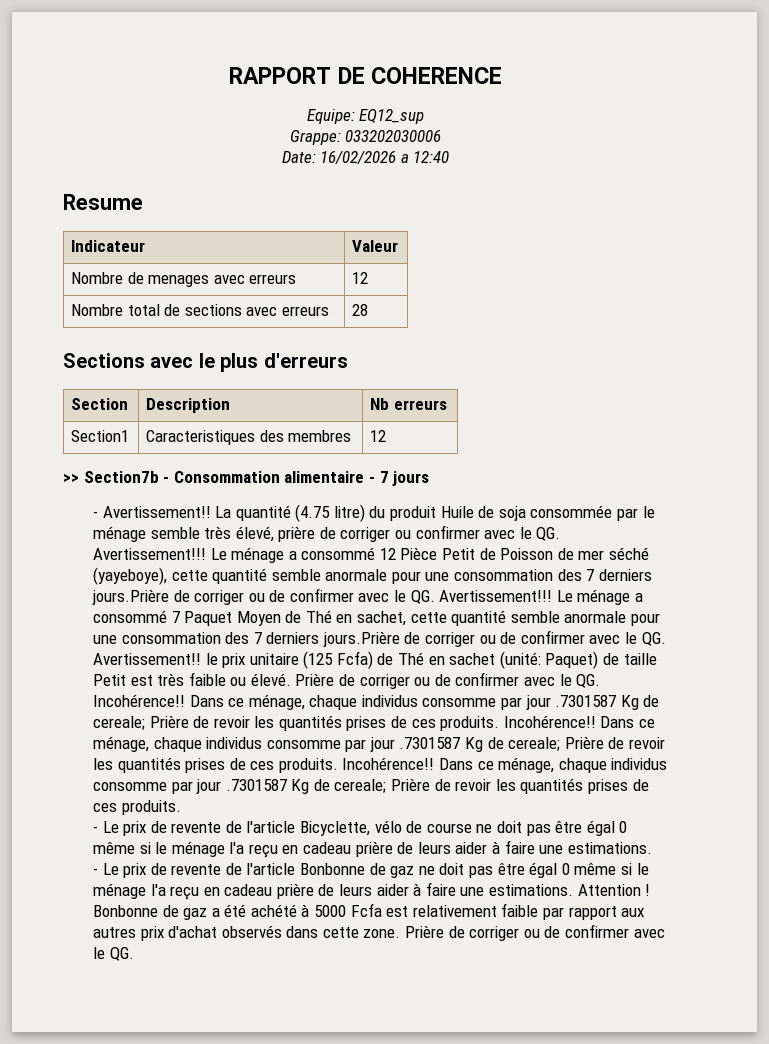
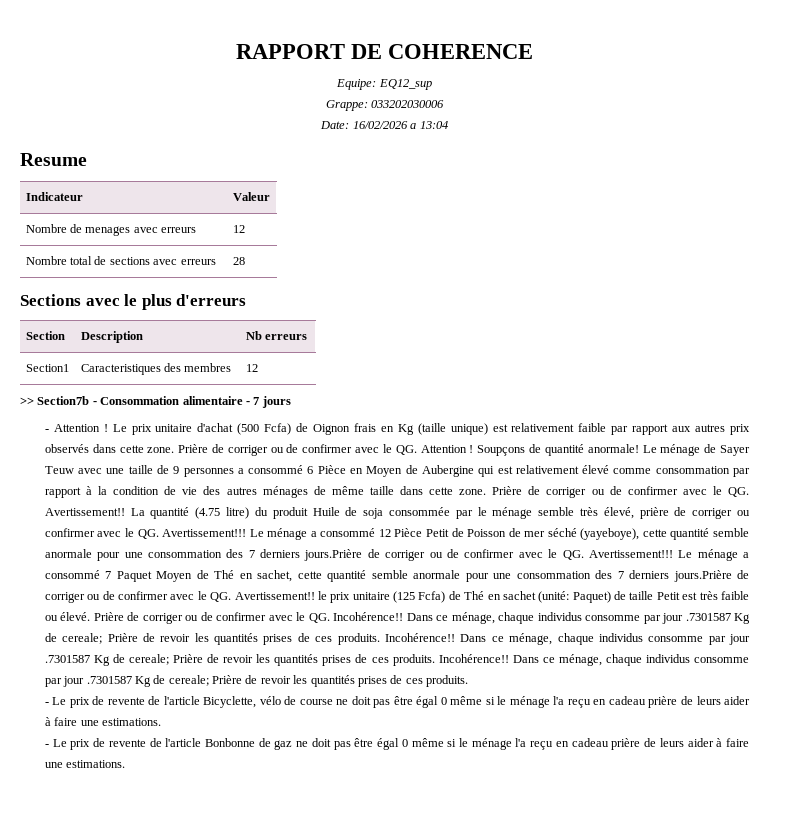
[413,151,450,163] 12:40 -> [419,121,448,129] 13:04
(98, 514) none -> [53,423,750,435] [44,444,750,456] [44,465,750,477] [44,486,749,498] Attention ! Le prix unitaire d'achat (500 Fcfa) de Oignon frais en Kg (taille unique) est relativement faible par rapport aux autres prix observés dans cette zone. Prière de corriger ou de confirmer avec le QG. Attention ! Soupçons de quantité anormale! Le ménage de Sayer Teuw avec une taille de 9 personnes a consommé 6 Pièce en Moyen de Aubergine qui est relativement élevé comme consommation par rapport à la condition de vie des autres ménages de même taille dans cette zone. Prière de corriger ou de confirmer avec le QG.
[577,884,651,896] [92,903,645,920] [92,924,665,941] [92,947,134,961] Attention ! Bonbonne de gaz a été achété à 5000 Fcfa est relativement faible par rapport aux autres prix d'achat observés dans cette zone. Prière de corriger ou de confirmer avec le QG. -> (126, 764) none

